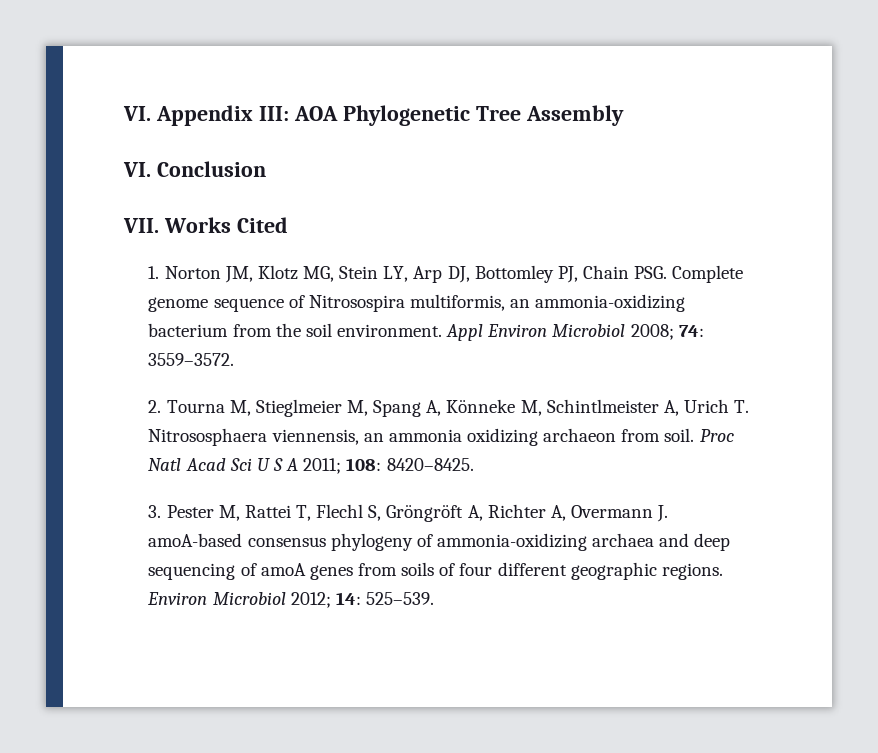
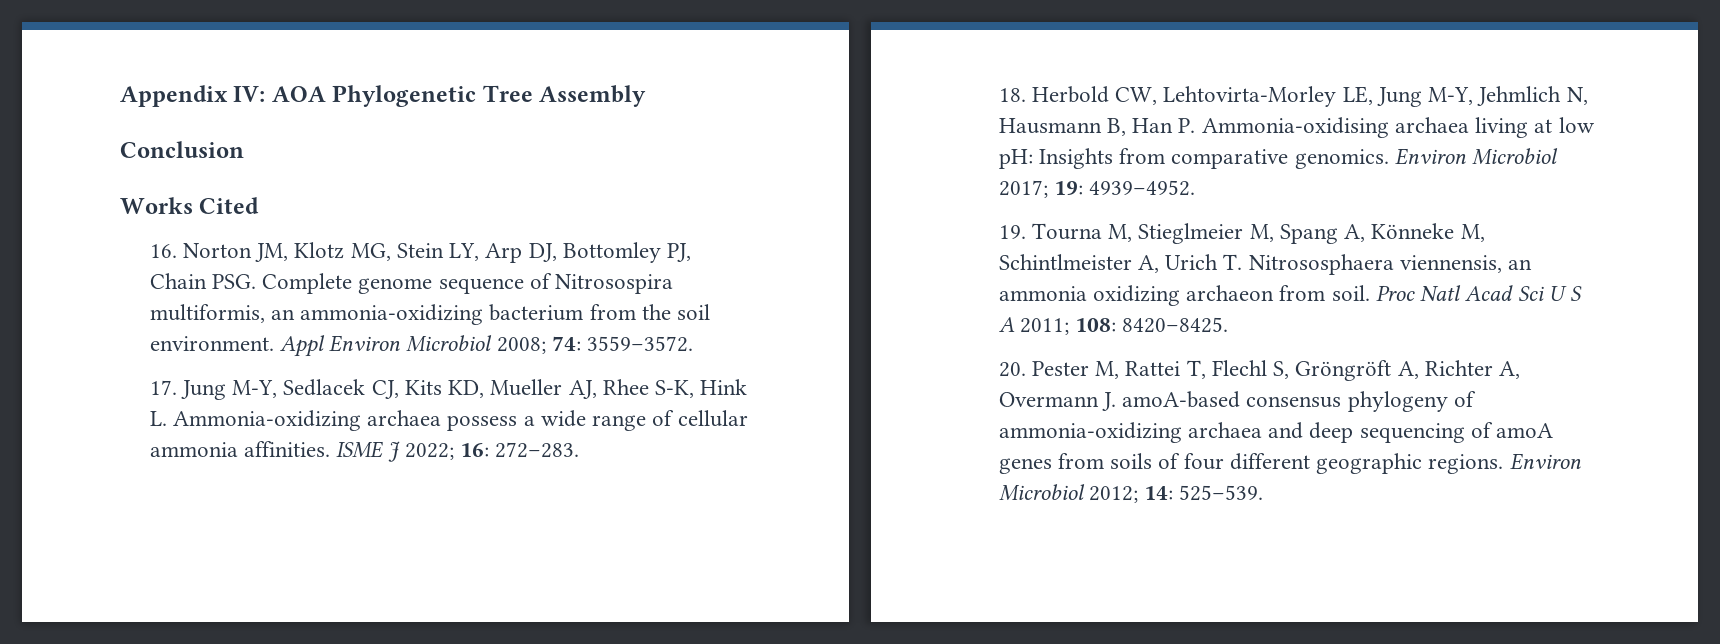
[123,105,289,126] VI. Appendix III: -> [120,85,266,107] Appendix IV:
[123,162,151,177] VI. -> (647, 96) none
[123,218,159,233] VII. -> (244, 149) none
[148,266,160,279] 1. -> [149,244,177,258] 16.
[148,400,162,413] 2. -> [149,379,748,400] [149,410,748,431] [149,441,580,462] [998,86,1588,107] [998,117,1595,138] [998,148,1559,169] [998,180,1196,198] [998,225,1026,239] 17. Jung M-Y, Sedlacek CJ, Kits KD, Mueller AJ, Rhee S-K, Hink L. Ammonia-oxidizing archaea possess a wide range of cellular ammonia affinities. ISME J 2022; 16: 272–283. // 18. Herbold CW, Lehtovirta-Morley LE, Jung M-Y, Jehmlich N, Hausmann B, Han P. Ammonia-oxidising archaea living at low pH: Insights from comparative genomics. Environ Microbiol 2017; 19: 4939–4952. // 19.
[148,505,162,518] 3. -> [998,362,1026,377] 20.

